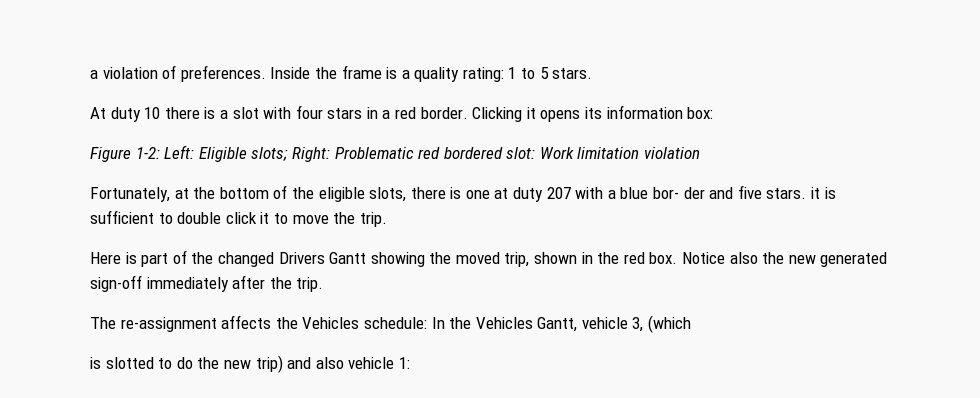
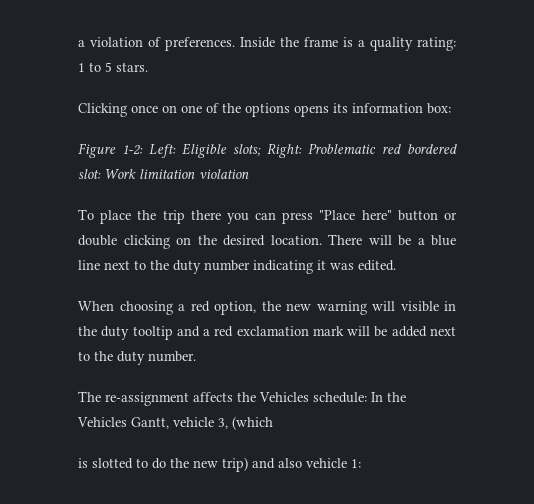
[90,105,536,122] At duty 10 there is a slot with four stars in a red border. Clicking it -> [78,103,290,117] Clicking once on one of the options
[90,185,836,202] [90,210,387,227] [90,250,888,267] [90,275,324,292] Fortunately, at the bottom of the eligible slots, there is one at duty 207 with a blue bor- der and five stars. it is sufficient to double click it to move the trip. // Here is part of the changed Drivers Gantt showing the moved trip, shown in the red box. Notice also the new generated sign-off immediately after the trip. -> [78,209,458,224] [78,234,456,249] [78,260,396,274] [78,301,456,315] [78,326,456,340] [78,351,196,365] To place the trip there you can press "Place here" button or double clicking on the desired location. There will be a blue line next to the duty number indicating it was edited. // When choosing a red option, the new warning will visible in the duty tooltip and a red exclamation mark will be added next to the duty number.

